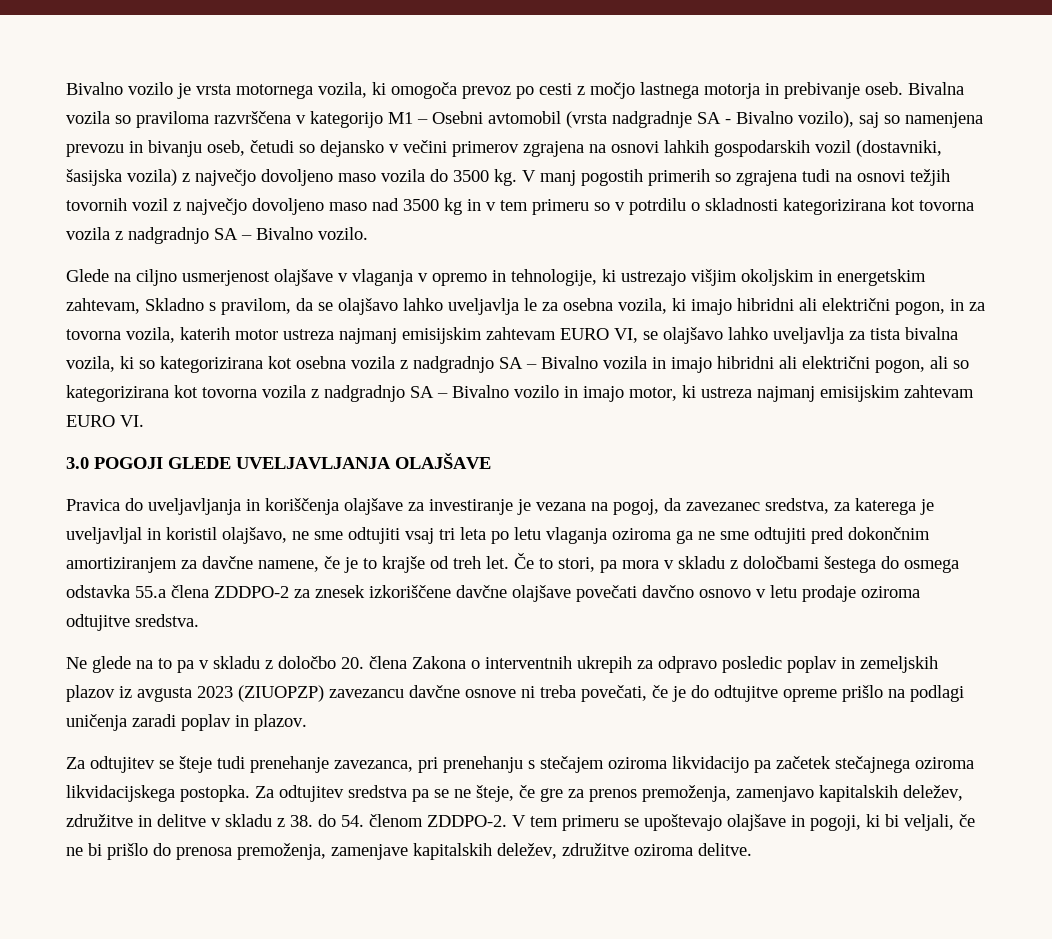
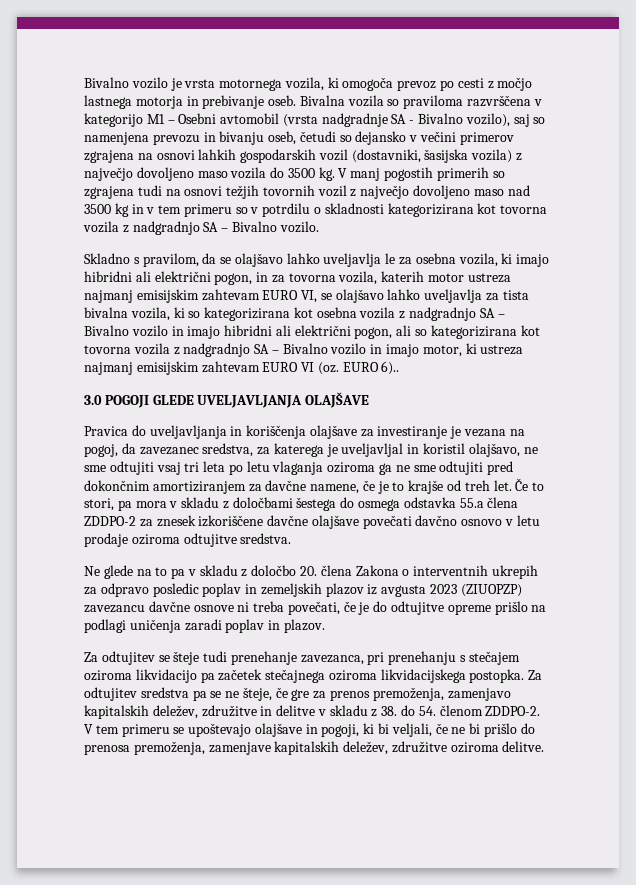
[66,269,926,286] [66,298,140,314] Glede na ciljno usmerjenost olajšave v vlaganja v opremo in tehnologije, ki ustrezajo višjim okoljskim in energetskim zahtevam, -> (319, 227) none
[603,356,647,369] vozila -> [131,325,168,337] vozilo
[120,415,144,427] VI. -> [301,361,400,375] VI (oz. EURO 6)..

